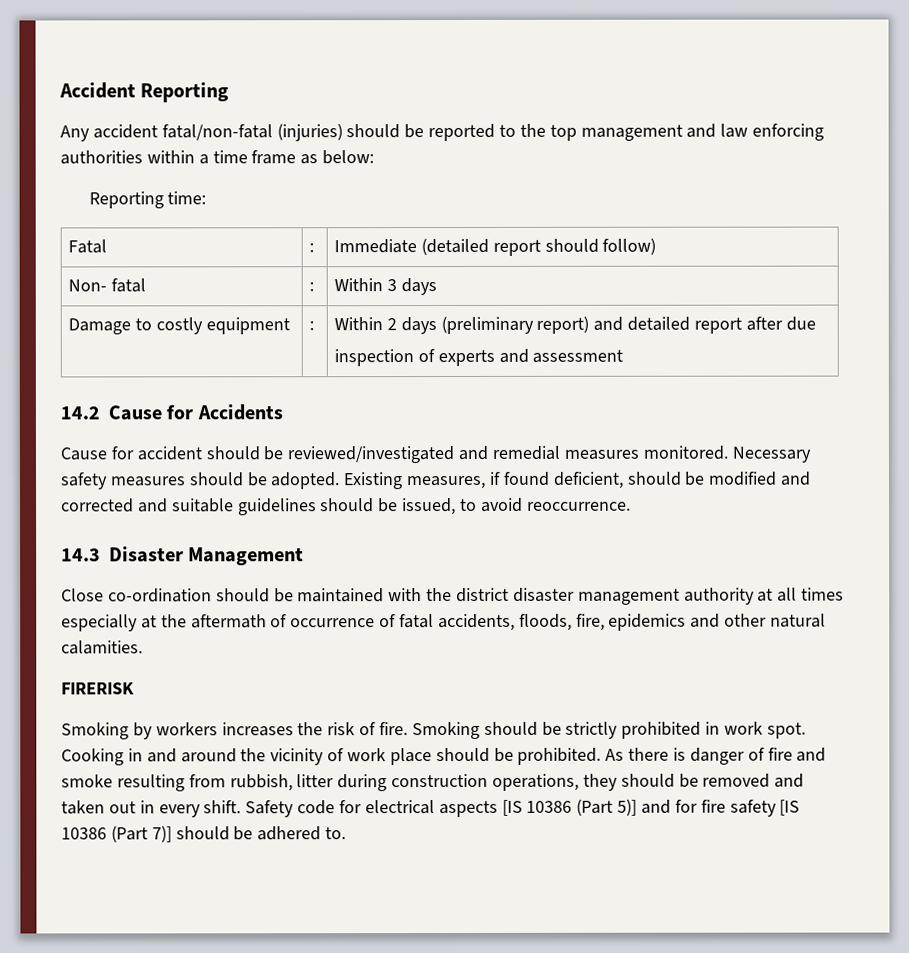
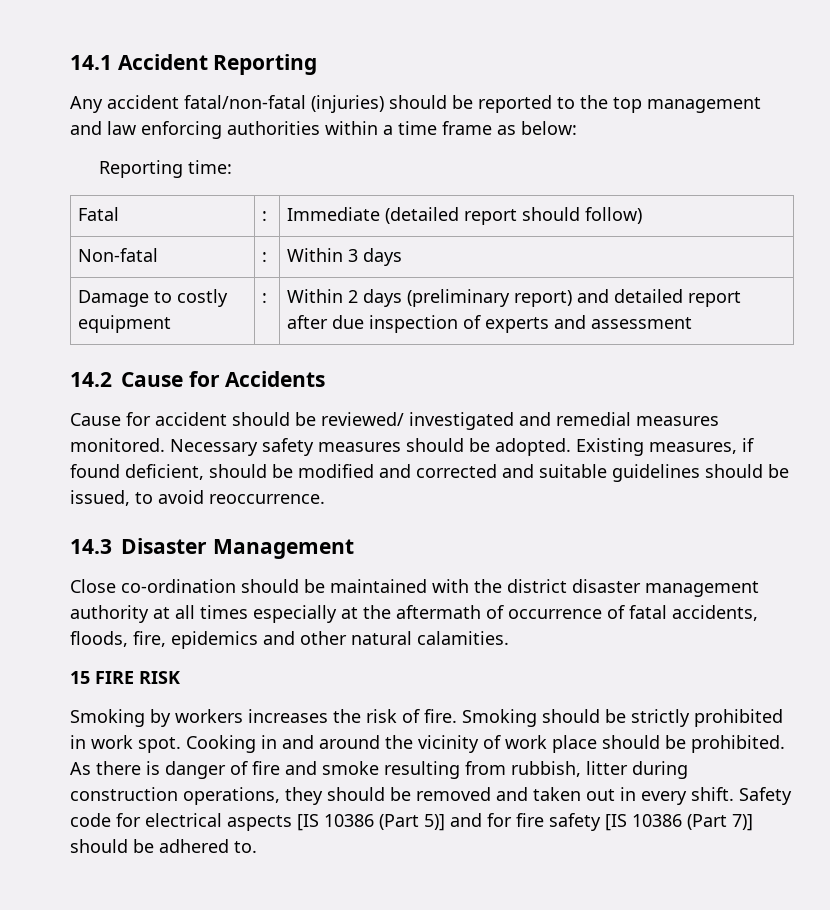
(59, 90) none -> [70,55,112,70] 14.1
[67,278,146,293] Non- fatal -> [78,248,159,262] Non-fatal
(816, 323) // -> (365, 322) none
[287,445,455,464] reviewed/investigated -> [321,412,514,430] reviewed/ investigated
[61,682,135,695] FIRERISK -> [70,671,180,684] 15 FIRE RISK

